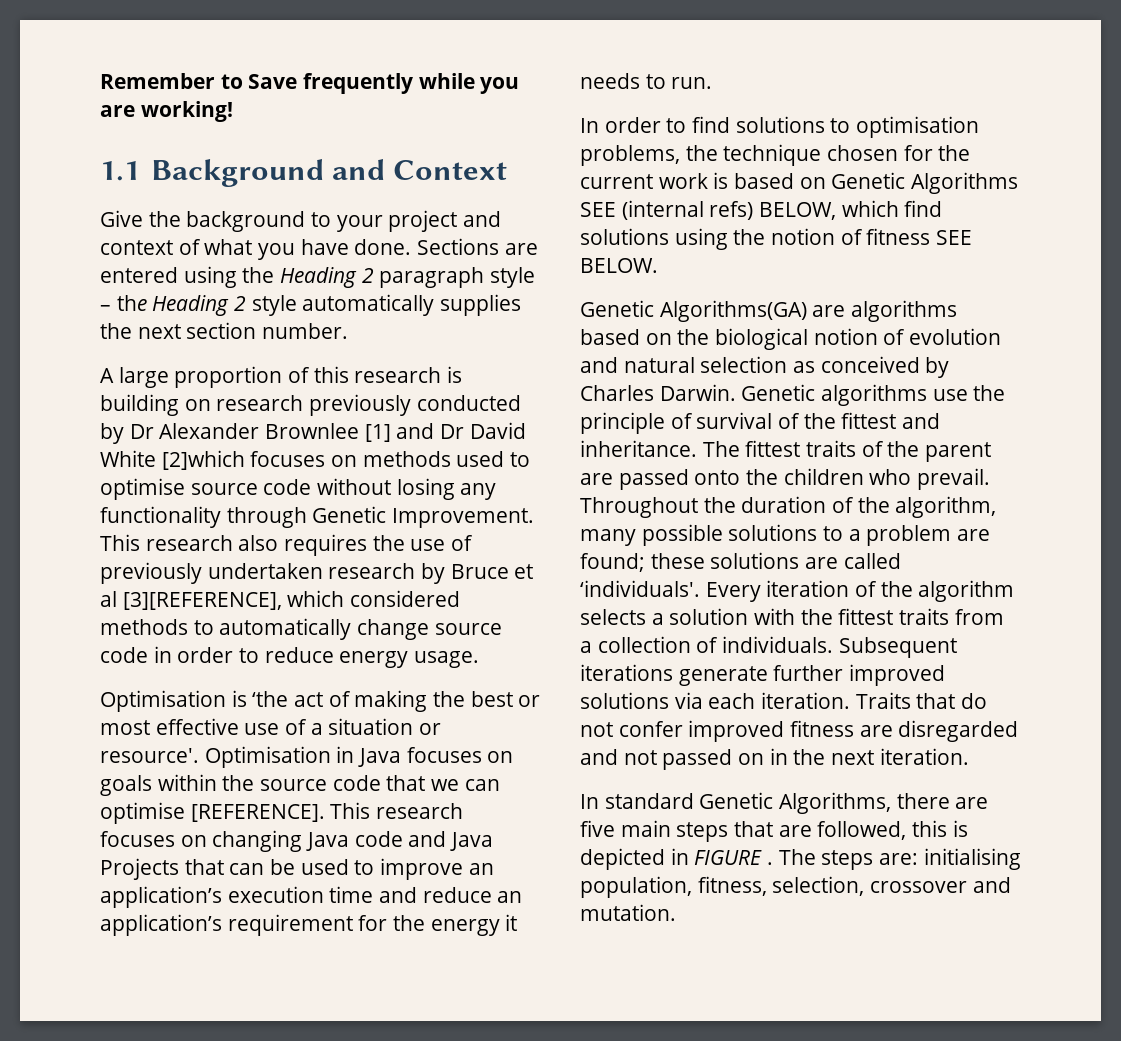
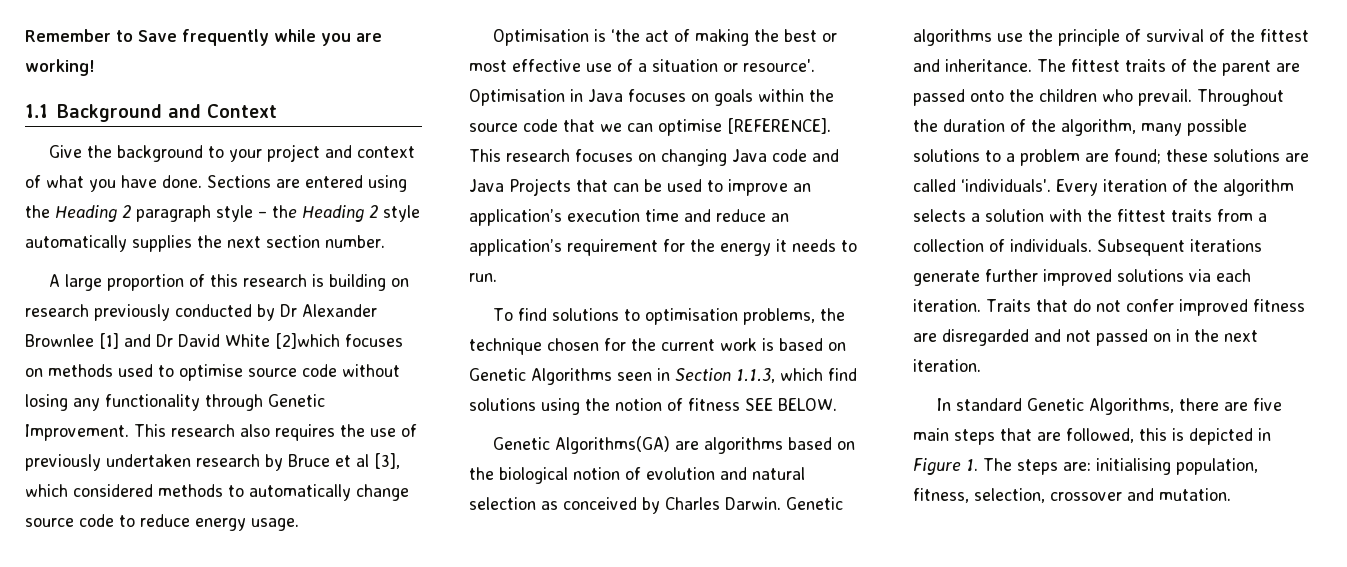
[122,592,282,610] [3][REFERENCE], -> [374,453,400,469] [3],
[153,646,234,663] in order -> (114, 520) none
[580,117,687,133] In order to -> [493,308,514,321] To
[580,200,837,220] SEE (internal refs) BELOW, -> [617,368,775,383] seen in Section 1.1.3,
[694,850,774,865] FIGURE . -> [913,458,978,475] Figure 1.

